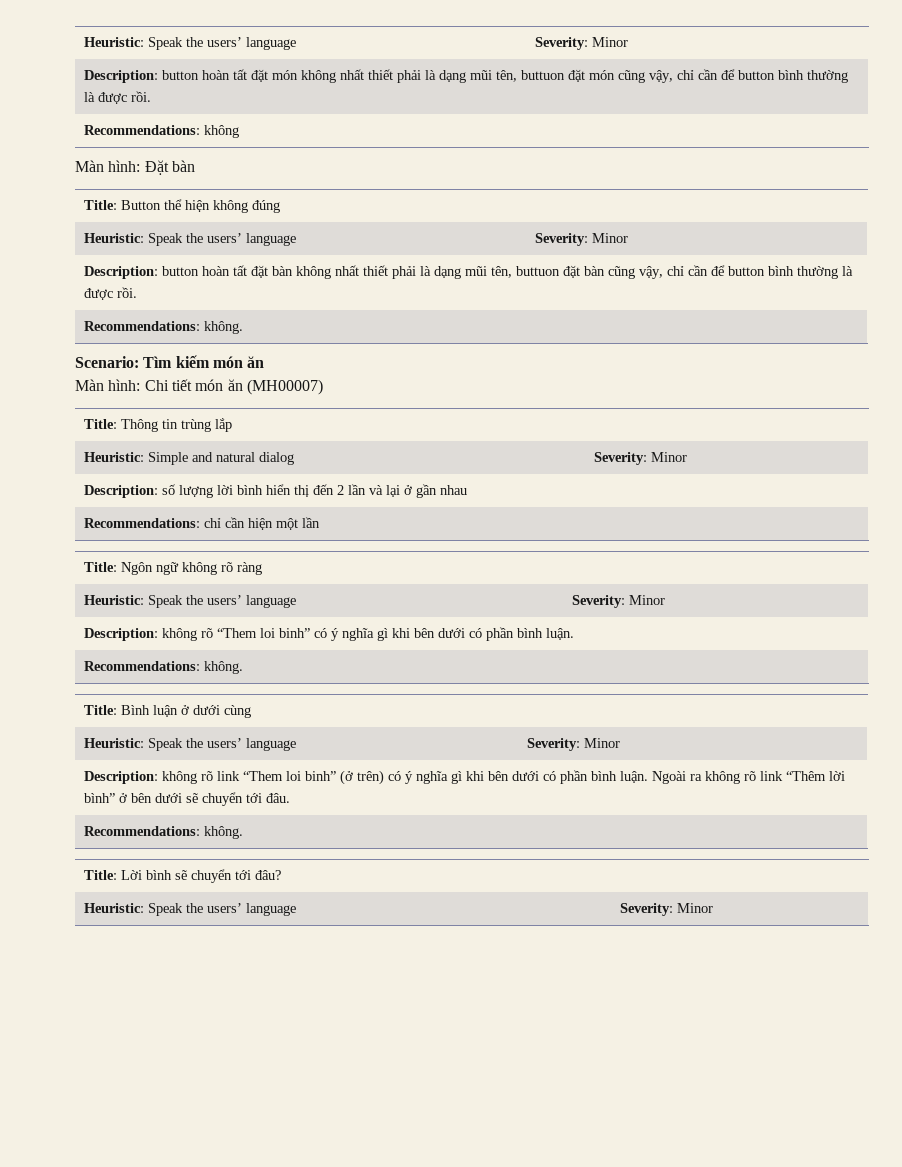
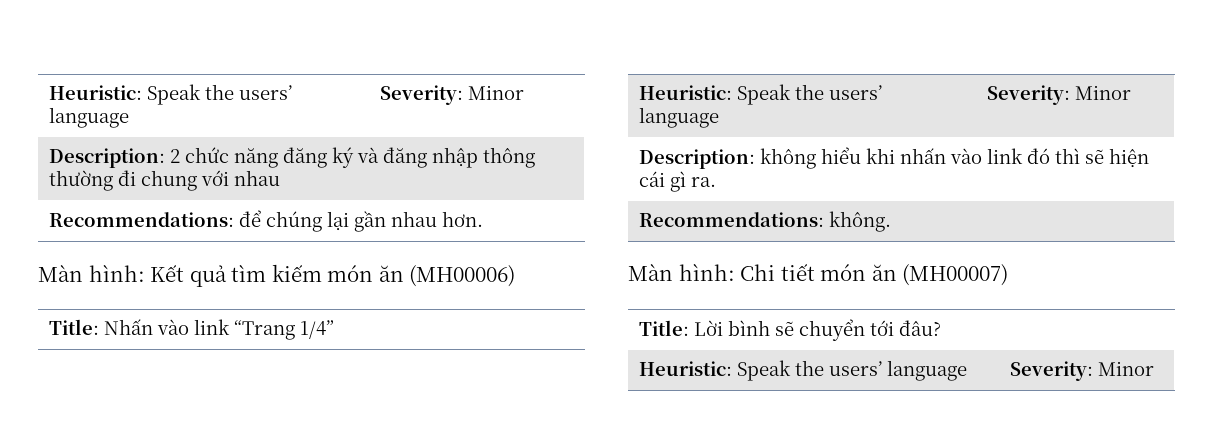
[83,37,296,50] [534,37,628,50] [83,69,848,83] [83,91,151,104] [83,125,239,138] [75,160,195,175] [83,199,280,213] [83,233,296,246] [534,233,628,246] [83,265,853,279] [83,287,137,300] [83,321,243,334] [75,355,265,368] [75,379,323,395] [83,418,232,432] [83,452,294,465] [593,452,687,465] [83,484,467,498] [83,517,320,530] [83,562,262,575] [83,595,296,608] [571,595,665,608] [83,627,574,641] [83,661,243,674] [83,705,251,718] [83,738,296,751] [526,738,620,751] [83,770,845,785] [83,792,290,806] [83,826,243,839] Heuristic: Speak the users’ language | Severity: Minor // Description: button hoàn tất đặt món không nhất thiết phải là dạng mũi tên, buttuon đặt món cũng vậy, chỉ cần để button bình thường là được rồi. // Recommendations: không // Màn hình: Đặt bàn // Title: Button thể hiện không đúng // Heuristic: Speak the users’ language | Severity: Minor // Description: button hoàn tất đặt bàn không nhất thiết phải là dạng mũi tên, buttuon đặt bàn cũng vậy, chỉ cần để button bình thường là được rồi. // Recommendations: không. // Scenario: Tìm kiếm món ăn // Màn hình: Chi tiết món ăn (MH00007) // Title: Thông tin trùng lắp // Heuristic: Simple and natural dialog | Severity: Minor // Description: số lượng lời bình hiển thị đến 2 lần và lại ở gần nhau // Recommendations: chỉ cần hiện một lần // Title: Ngôn ngữ không rõ ràng // Heuristic: Speak the users’ language | Severity: Minor // Description: không rõ “Them loi binh” có ý nghĩa gì khi bên dưới có phần bình luận. // Recommendations: không. // Title: Bình luận ở dưới cùng // Heuristic: Speak the users’ language | Severity: Minor // Description: không rõ link “Them loi binh” (ở trên) có ý nghĩa gì khi bên dưới có phần bình luận. Ngoài ra không rõ link “Thêm lời bình” ở bên dưới sẽ chuyển tới đâu. // Recommendations: không. -> [48,84,292,105] [48,107,129,128] [379,85,524,105] [48,147,535,168] [48,170,280,191] [48,210,483,232] [38,264,516,287] [48,319,334,340] [638,84,882,105] [638,107,719,128] [986,85,1131,105] [638,147,1149,169] [638,171,716,192] [638,211,891,232] [628,264,1009,286] Heuristic: Speak the users’ language | Severity: Minor // Description: 2 chức năng đăng ký và đăng nhập thông thường đi chung với nhau // Recommendations: để chúng lại gần nhau hơn. // Màn hình: Kết quả tìm kiếm món ăn (MH00006) // Title: Nhấn vào link “Trang 1/4” // Heuristic: Speak the users’ language | Severity: Minor // Description: không hiểu khi nhấn vào link đó thì sẽ hiện cái gì ra. // Recommendations: không. // Màn hình: Chi tiết món ăn (MH00007)

